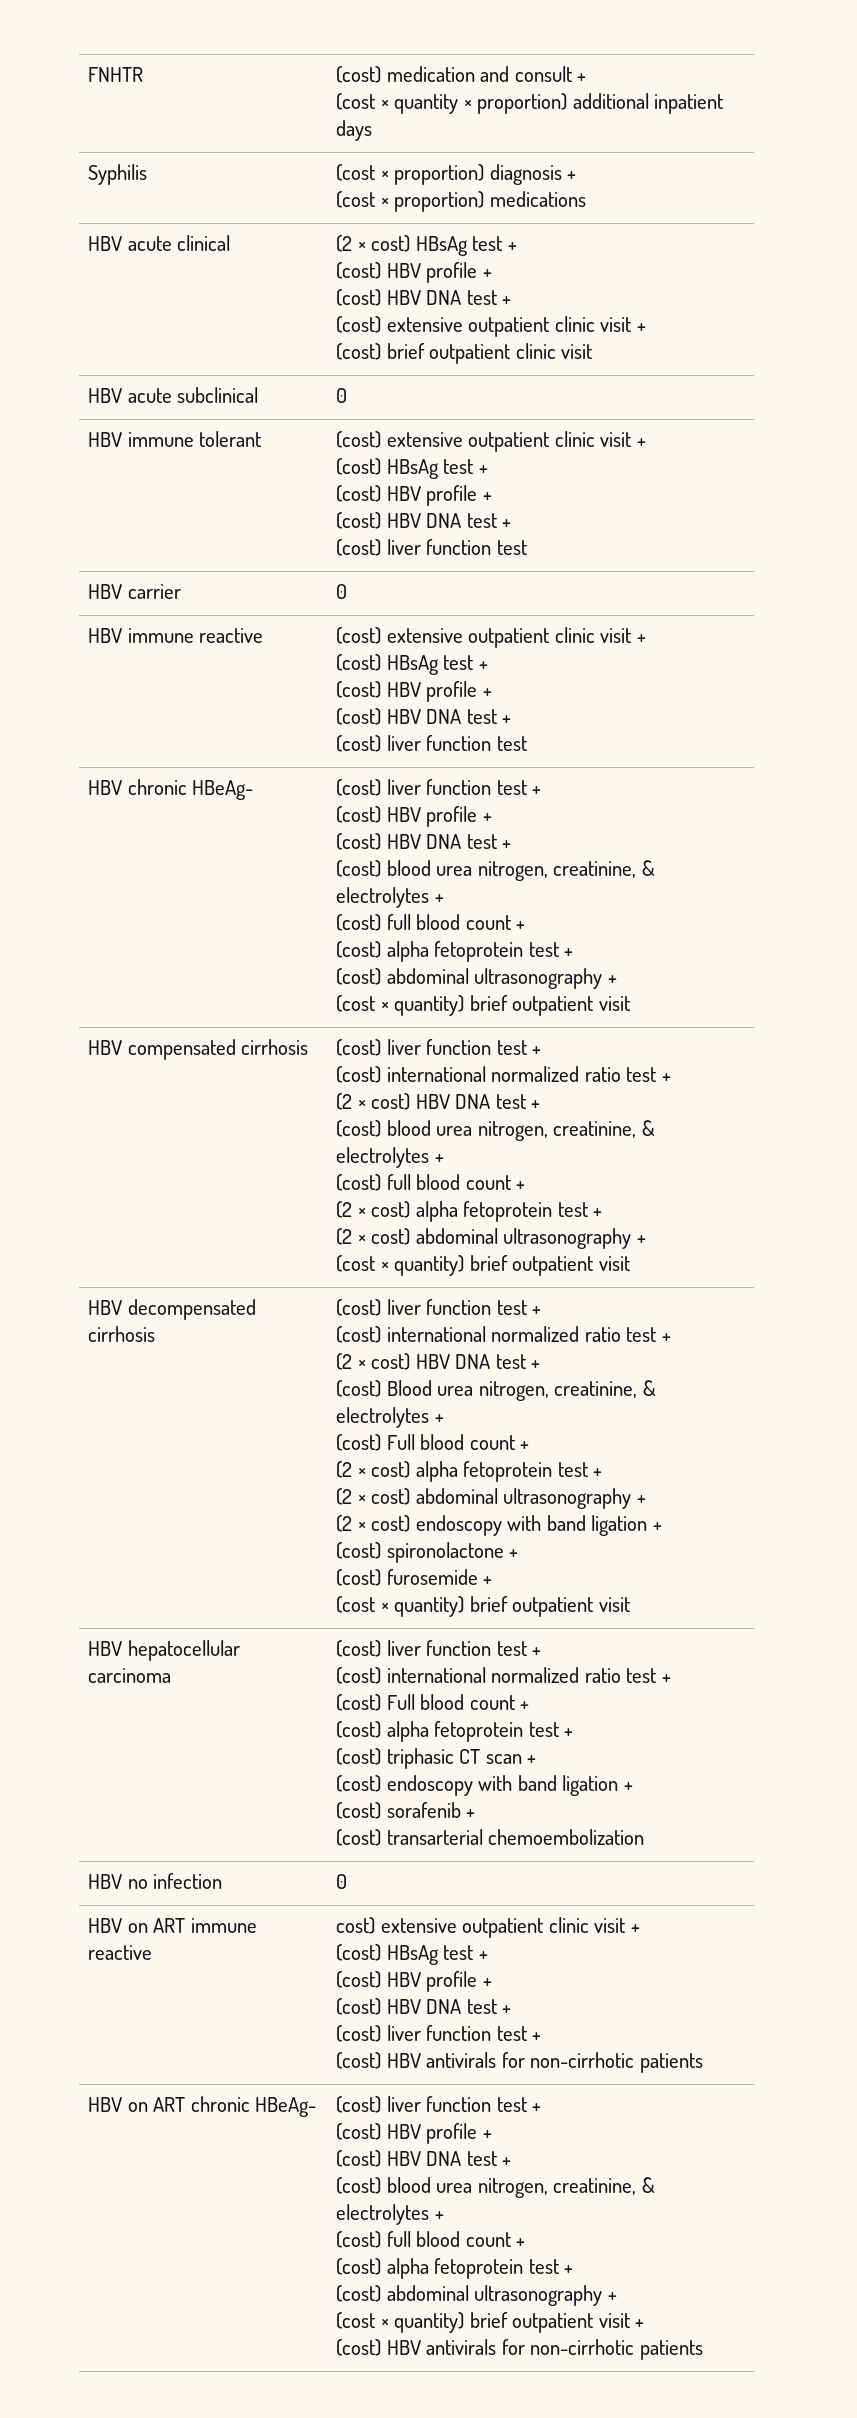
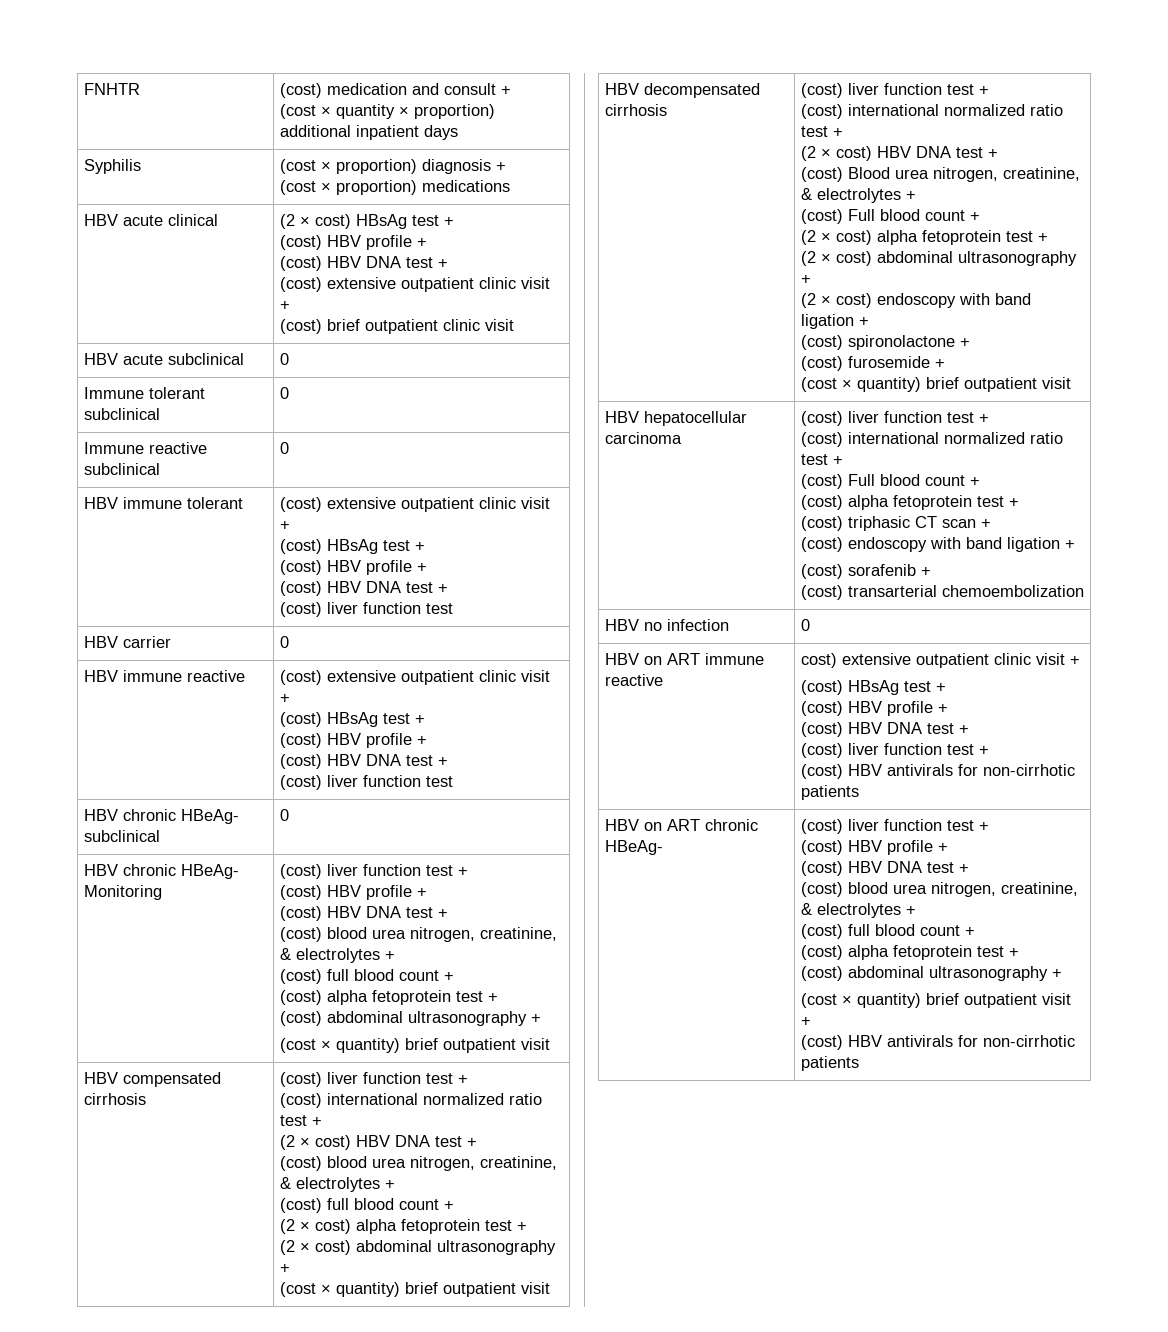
(348, 395) none -> [83,387,205,399] [83,408,160,420] [279,387,289,399] [83,442,207,454] [83,463,160,475] [279,442,289,454] // Immune tolerant subclinical | 0 // Immune reactive subclinical | 0
(254, 790) none -> [83,830,160,842] [279,809,289,821] [83,864,239,879] [83,885,162,900] subclinical | 0 // HBV chronic HBeAg- Monitoring

